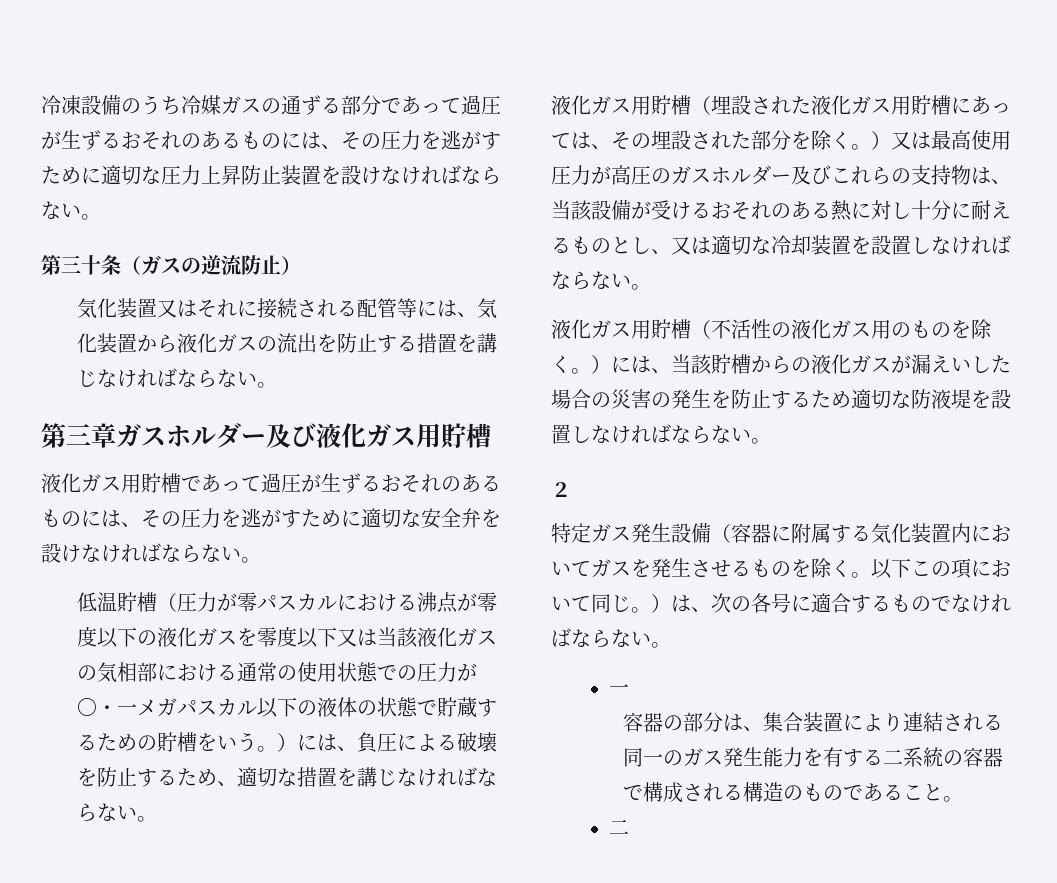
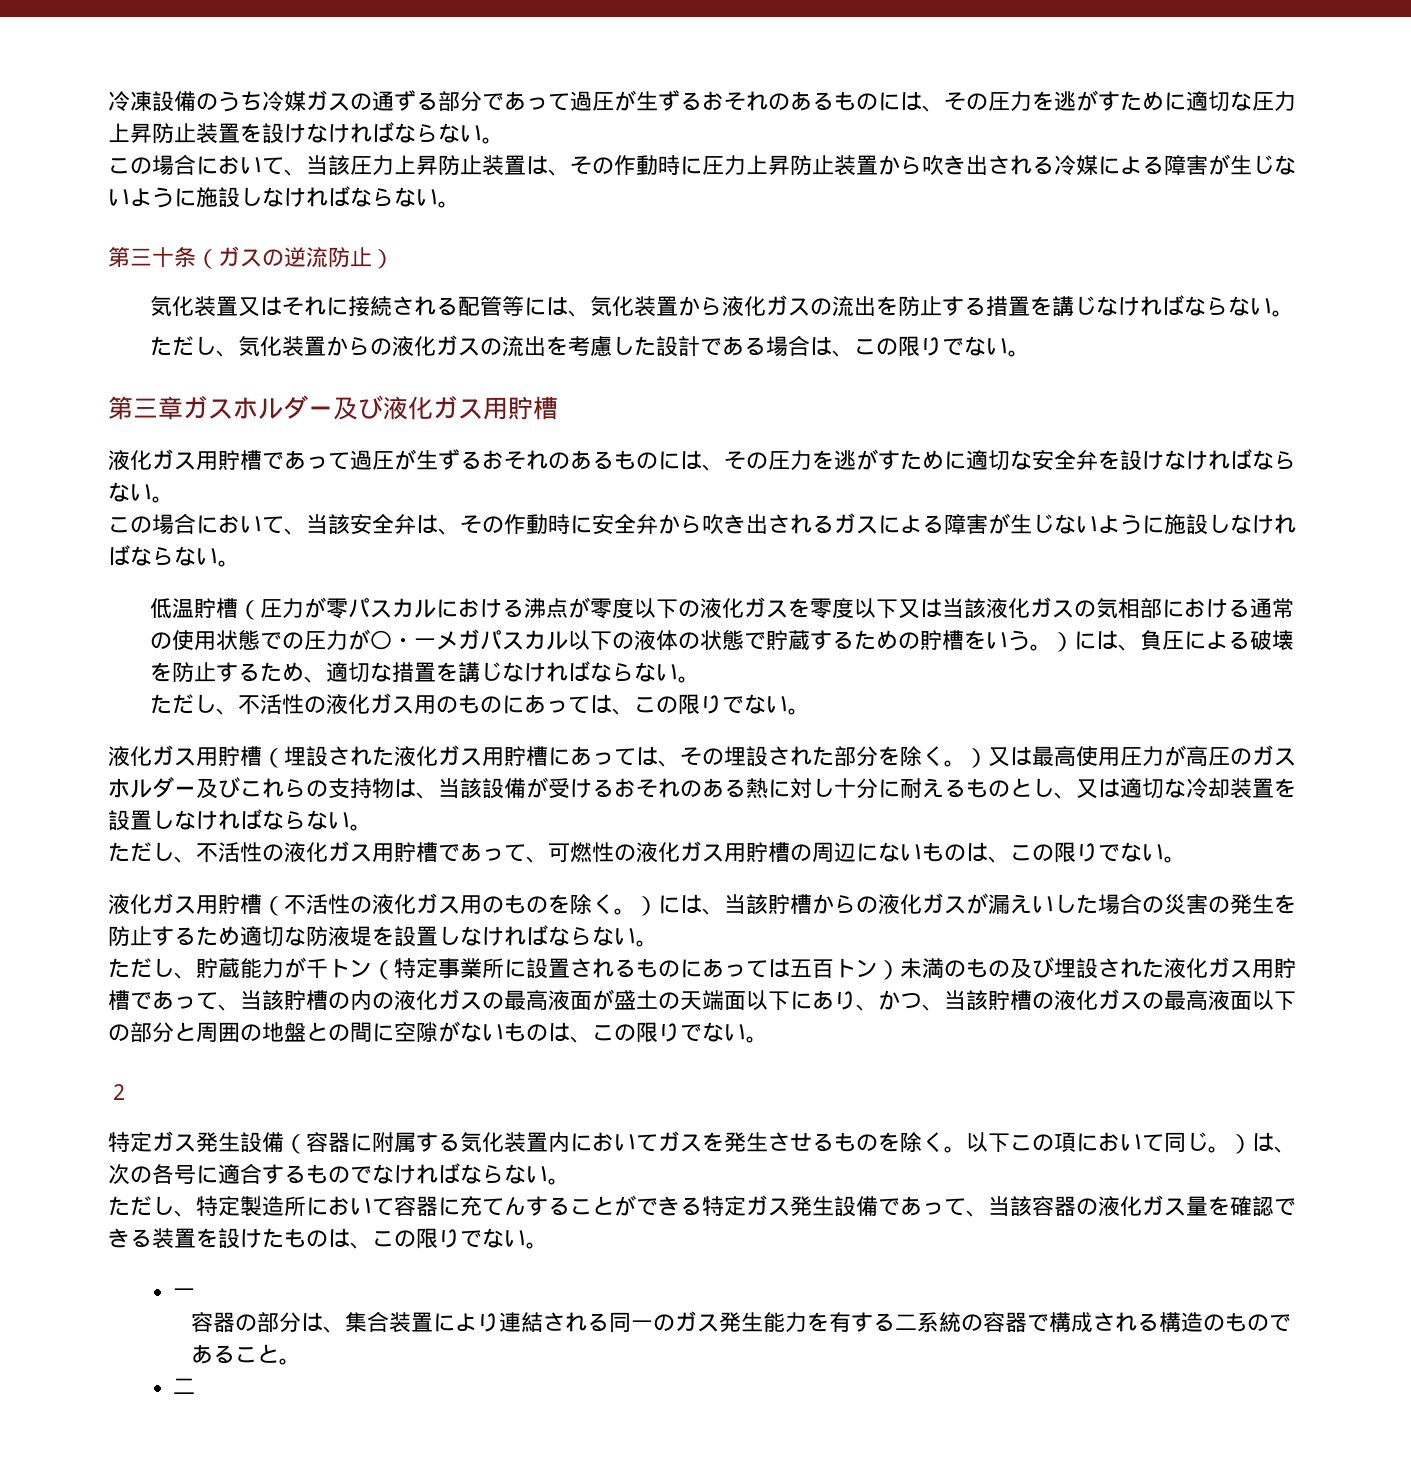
(101, 217) none -> [108,154,1296,176] [108,186,460,208] // この場合において、当該圧力上昇防止装置は、その作動時に圧力上昇防止装置から吹き出される冷媒による障害が生じないように施設しなければならない。
(278, 385) none -> [149,335,1030,357] // ただし、気化装置からの液化ガスの流出を考慮した設計である場合は、この限りでない。
(261, 560) none -> [108,513,1296,535] [108,545,240,567] // この場合において、当該安全弁は、その作動時に安全弁から吹き出されるガスによる障害が生じないように施設しなければならない。
(158, 819) none -> [149,693,810,715] // ただし、不活性の液化ガス用のものにあっては、この限りでない。
(651, 287) none -> [108,841,1186,863] // ただし、不活性の液化ガス用貯槽であって、可燃性の液化ガス用貯槽の周辺にないものは、この限りでない。
(771, 441) none -> [108,957,1296,980] [108,989,1296,1011] [108,1021,768,1043] // ただし、貯蔵能力が千トン（特定事業所に設置されるものにあっては五百トン）未満のもの及び埋設された液化ガス用貯槽であって、当該貯槽の内の液化ガスの最高液面が盛土の天端面以下にあり、かつ、当該貯槽の液化ガスの最高液面以下の部分と周囲の地盤との間に空隙がないものは、この限りでない。
(671, 645) none -> [108,1195,1296,1217] [108,1228,548,1249] // ただし、特定製造所において容器に充てんすることができる特定ガス発生設備であって、当該容器の液化ガス量を確認できる装置を設けたものは、この限りでない。

